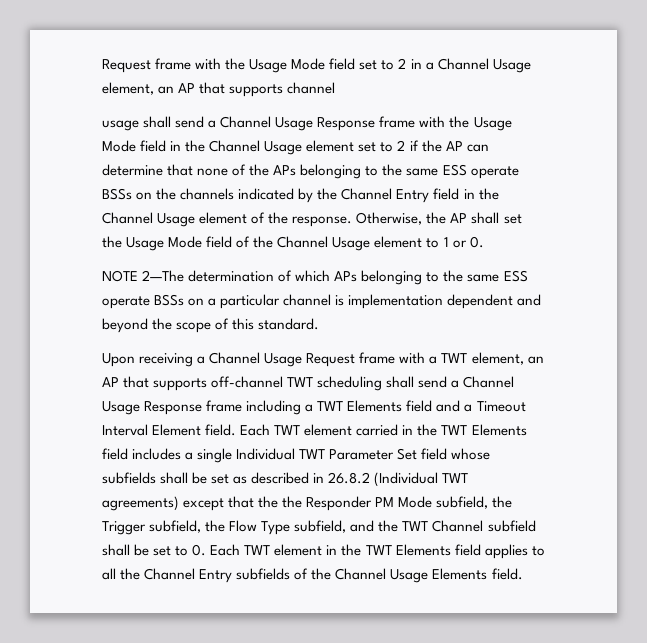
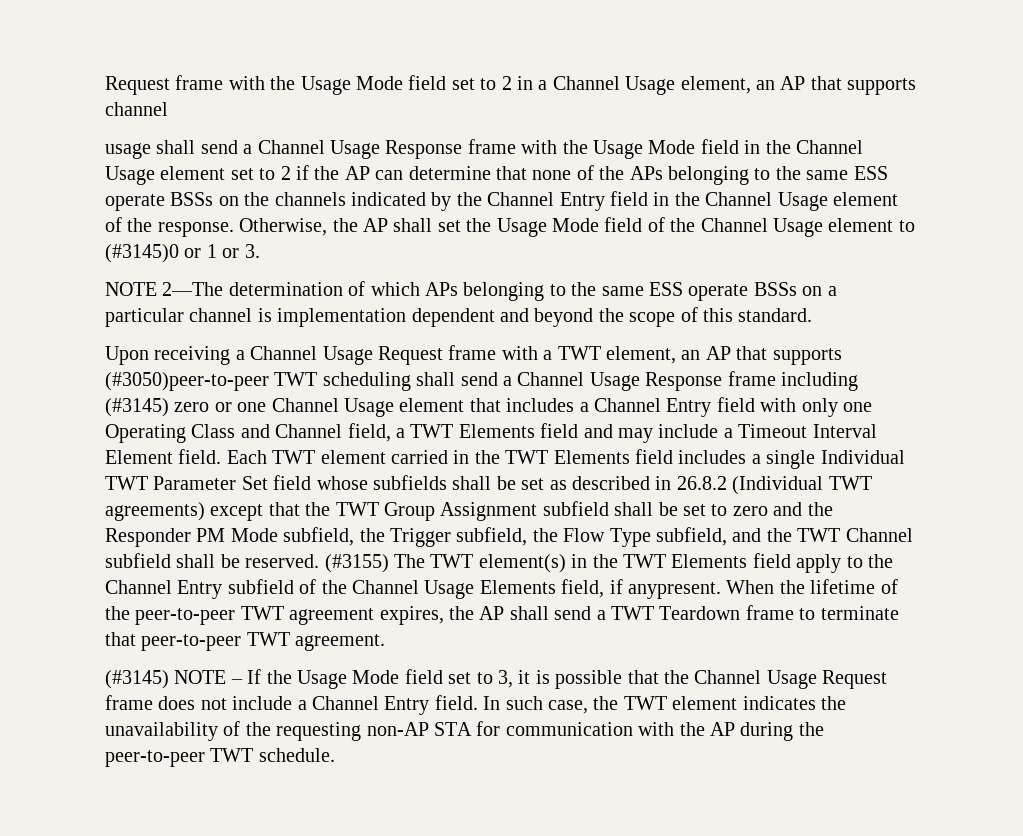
(440, 243) none -> [105,244,202,263] (#3145)0 or
[469,236,484,248] 0. -> [244,244,260,258] 3.
[211,376,284,388] off-channel -> [105,372,269,391] (#3050)peer-to-peer
(302, 407) none -> [105,397,872,417] [105,423,391,443] (#3145) zero or one Channel Usage element that includes a Channel Entry field with only one Operating Class and Channel field,
(461, 406) none -> [617,424,719,443] may include
(279, 502) none -> [335,501,803,521] TWT Group Assignment subfield shall be set to zero and
[153,544,545,559] [102,568,291,583] set to 0. Each TWT element in the TWT Elements field applies to all the Channel Entry subfields -> [245,553,893,573] [105,579,294,599] reserved. (#3155) The TWT element(s) in the TWT Elements field apply to the Channel Entry subfield
[491,568,523,580] field. -> [561,579,898,599] [105,605,899,625] [105,632,386,651] [105,669,888,689] [105,695,846,715] [105,721,824,741] [105,748,335,767] field, if anypresent. When the lifetime of the peer-to-peer TWT agreement expires, the AP shall send a TWT Teardown frame to terminate that peer-to-peer TWT agreement. // (#3145) NOTE – If the Usage Mode field set to 3, it is possible that the Channel Usage Request frame does not include a Channel Entry field. In such case, the TWT element indicates the unavailability of the requesting non-AP STA for communication with the AP during the peer-to-peer TWT schedule.

